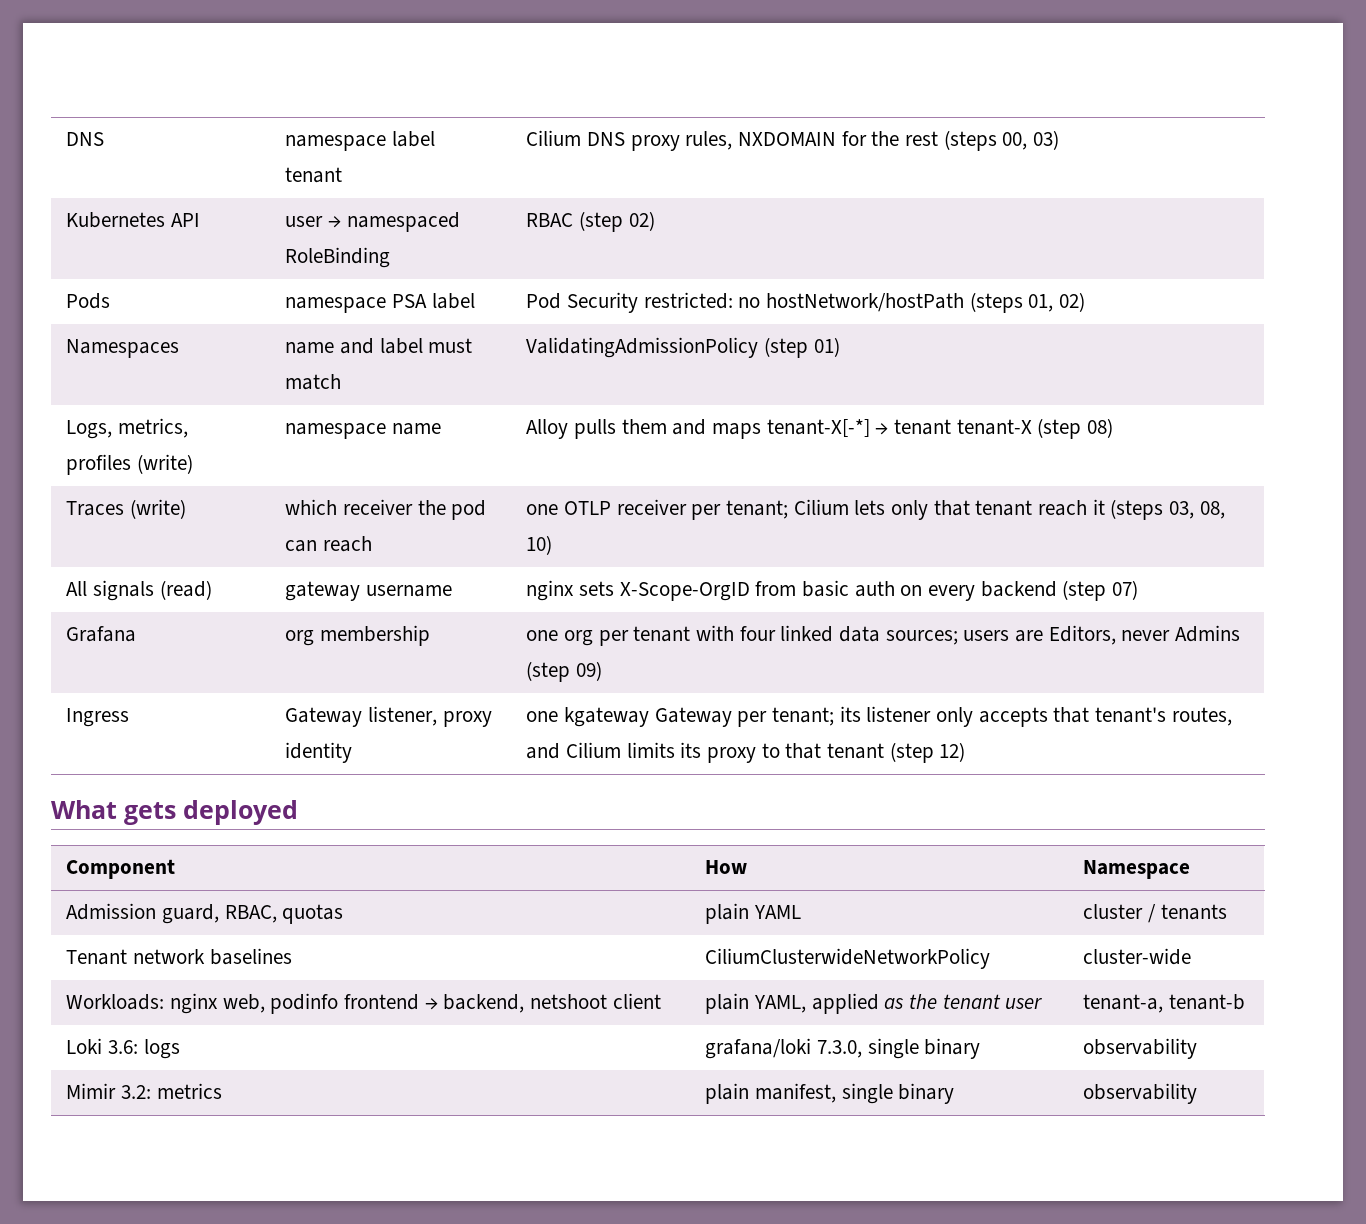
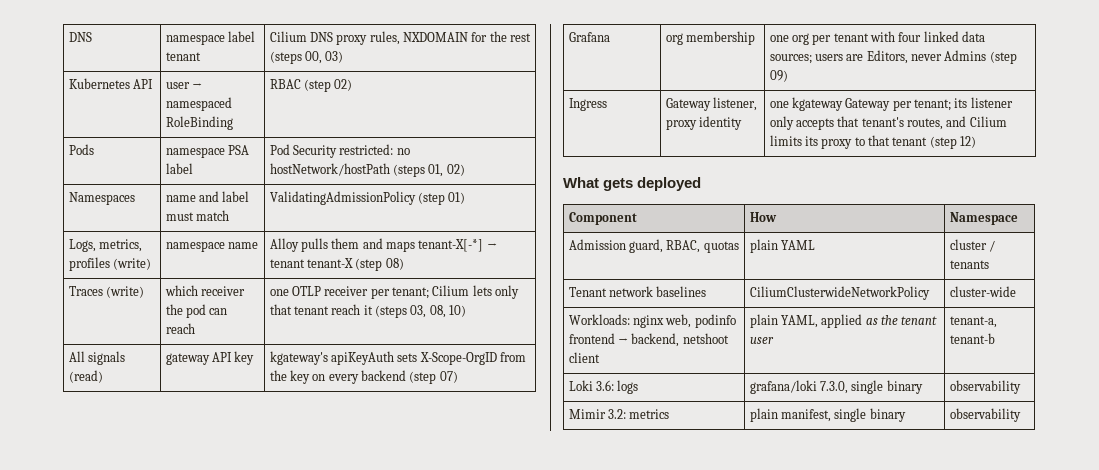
[365,585,452,597] [526,580,575,601] username | nginx -> [211,351,255,365] [269,351,394,365] API key | kgateway's apiKeyAuth
[801,580,895,597] basic auth -> [269,370,310,384] the key

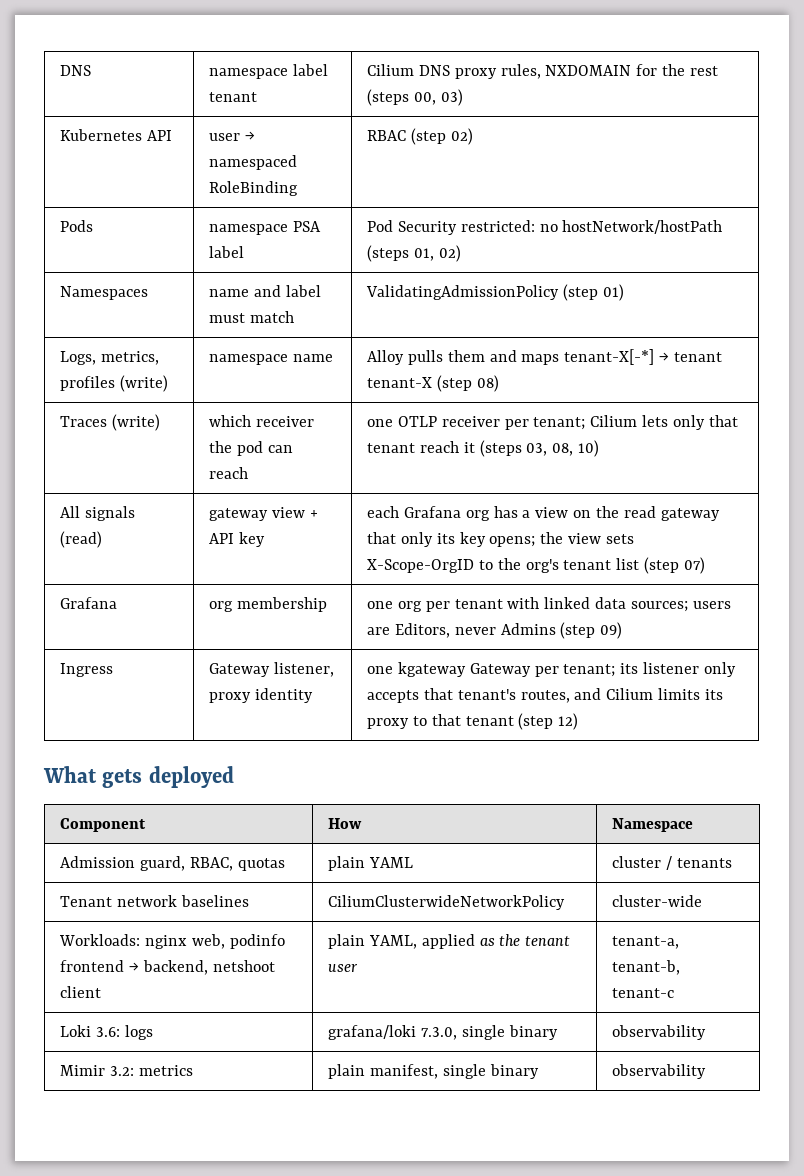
(210, 359) none -> [271,507,318,518] view +
[269,351,527,365] [269,370,407,384] kgateway's apiKeyAuth sets X-Scope-OrgID from the key on every backend -> [366,506,720,521] [366,532,634,547] [366,558,640,573] each Grafana org has a view on the read gateway that only its key opens; the view sets X-Scope-OrgID to the org's tenant list
[898,32,922,42] four -> (540, 603) none
[949,333,995,344] tenant-b -> [611,960,680,975] [611,988,674,998] tenant-b, tenant-c

